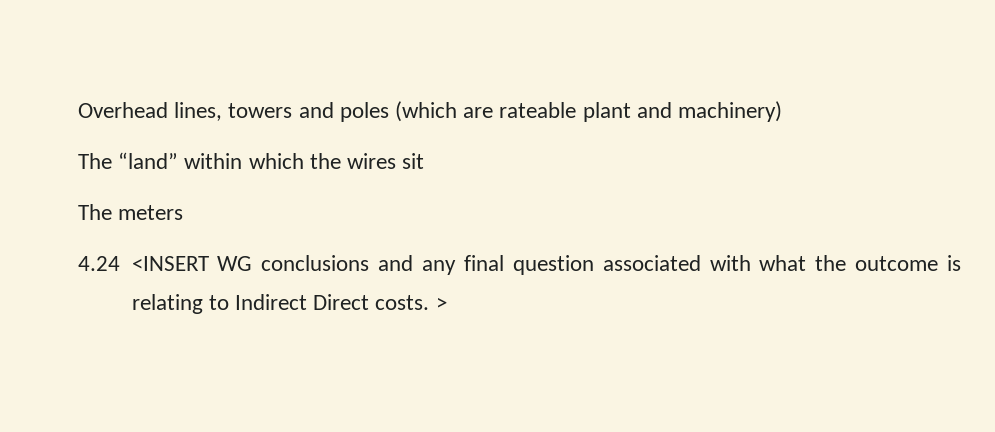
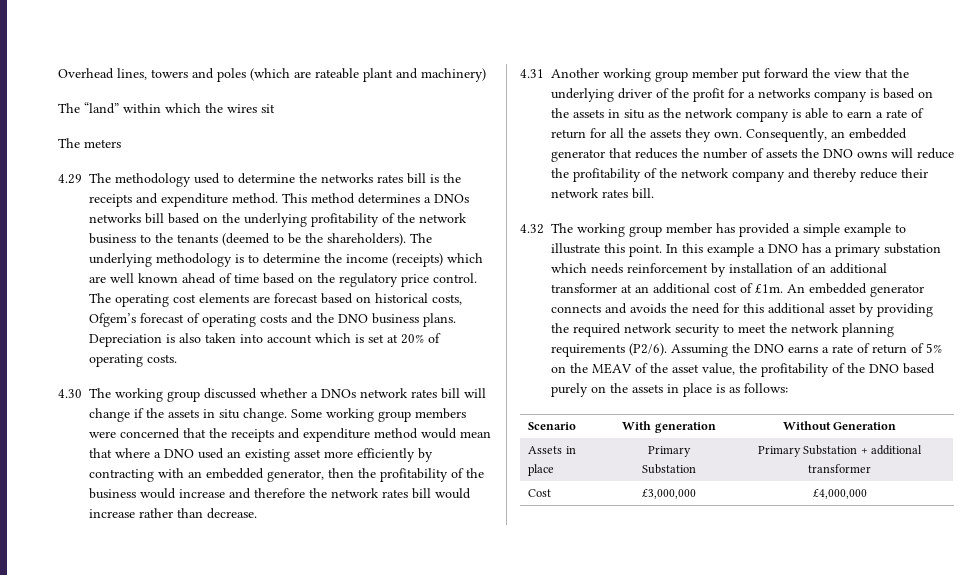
[78,255,961,275] [131,294,447,314] 4.24 <INSERT WG conclusions and any final question associated with what the outcome is relating to Indirect Direct costs. > -> [58,173,461,187] [89,193,469,207] [89,213,467,227] [89,233,432,246] [89,253,483,267] [89,273,477,287] [89,293,462,307] [89,313,456,327] [89,333,441,347] [89,354,177,367] [58,388,486,402] [89,408,466,422] [89,428,491,442] [89,448,433,462] [89,468,484,482] [89,488,471,499] [89,508,257,519] [520,68,909,82] [551,88,933,102] [551,108,924,122] [551,128,907,142] [551,148,954,162] [551,168,928,182] [551,188,654,199] [520,223,906,237] [551,243,941,257] [551,263,887,277] [551,283,924,297] [551,303,933,317] [551,323,894,337] [551,343,942,357] [551,363,935,377] [551,383,788,397] [528,422,577,430] [622,421,716,433] [782,421,897,430] [528,446,576,454] [528,464,555,476] [648,446,691,457] [642,464,696,474] [757,445,923,457] [808,464,871,473] [528,489,552,497] [642,489,696,499] [812,489,867,499] 4.29 The methodology used to determine the networks rates bill is the receipts and expenditure method. This method determines a DNOs networks bill based on the underlying profitability of the network business to the tenants (deemed to be the shareholders). The underlying methodology is to determine the income (receipts) which are well known ahead of time based on the regulatory price control. The operating cost elements are forecast based on historical costs, Ofgem’s forecast of operating costs and the DNO business plans. Depreciation is also taken into account which is set at 20% of operating costs. // 4.30 The working group discussed whether a DNOs network rates bill will change if the assets in situ change. Some working group members were concerned that the receipts and expenditure method would mean that where a DNO used an existing asset more efficiently by contracting with an embedded generator, then the profitability of the business would increase and therefore the network rates bill would increase rather than decrease. // 4.31 Another working group member put forward the view that the underlying driver of the profit for a networks company is based on the assets in situ as the network company is able to earn a rate of return for all the assets they own. Consequently, an embedded generator that reduces the number of assets the DNO owns will reduce the profitability of the network company and thereby reduce their network rates bill. // 4.32 The working group member has provided a simple example to illustrate this point. In this example a DNO has a primary substation which needs reinforcement by installation of an additional transformer at an additional cost of £1m. An embedded generator connects and avoids the need for this additional asset by providing the required network security to meet the network planning requirements (P2/6). Assuming the DNO earns a rate of return of 5% on the MEAV of the asset value, the profitability of the DNO based purely on the assets in place is as follows: // Scenario | With generation | Without Generation // Assets in place | Primary Substation | Primary Substation + additional transformer // Cost | £3,000,000 | £4,000,000

